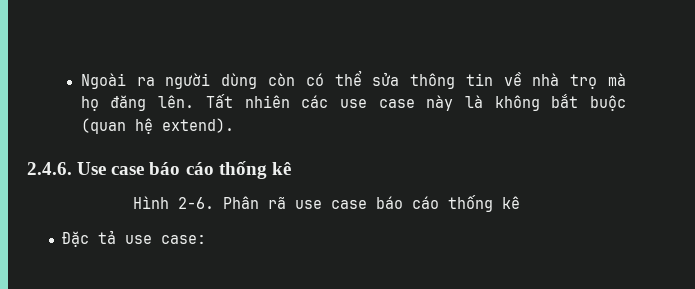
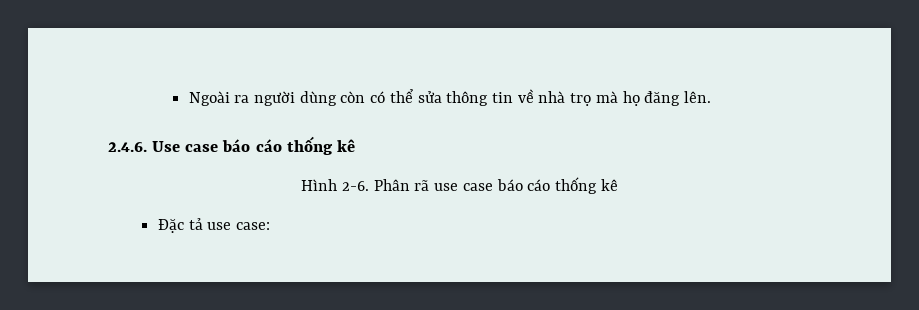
[205,93,626,111] [80,118,234,134] Tất nhiên các use case này là không bắt buộc (quan hệ extend). -> (712, 97) none

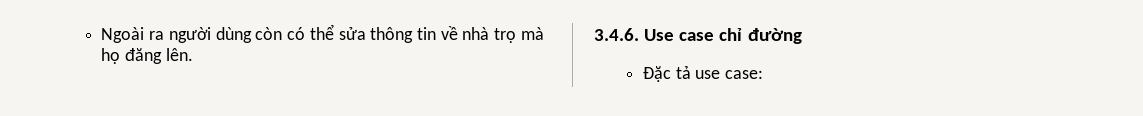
[108,142,147,152] 2.4.6. -> [594,28,639,41] 3.4.6.
[222,136,355,155] [301,177,618,194] báo cáo thống kê // Hình 2-6. Phân rã use case báo cáo thống kê -> [719,28,802,44] chỉ đường

